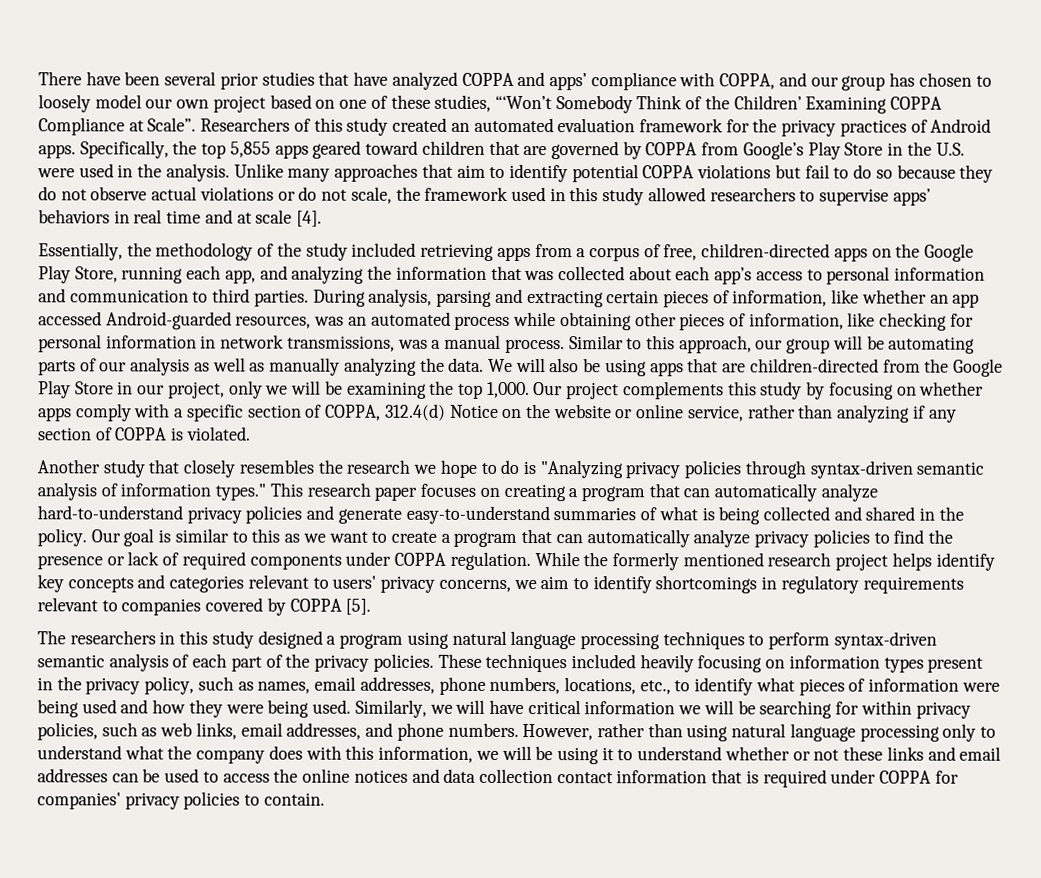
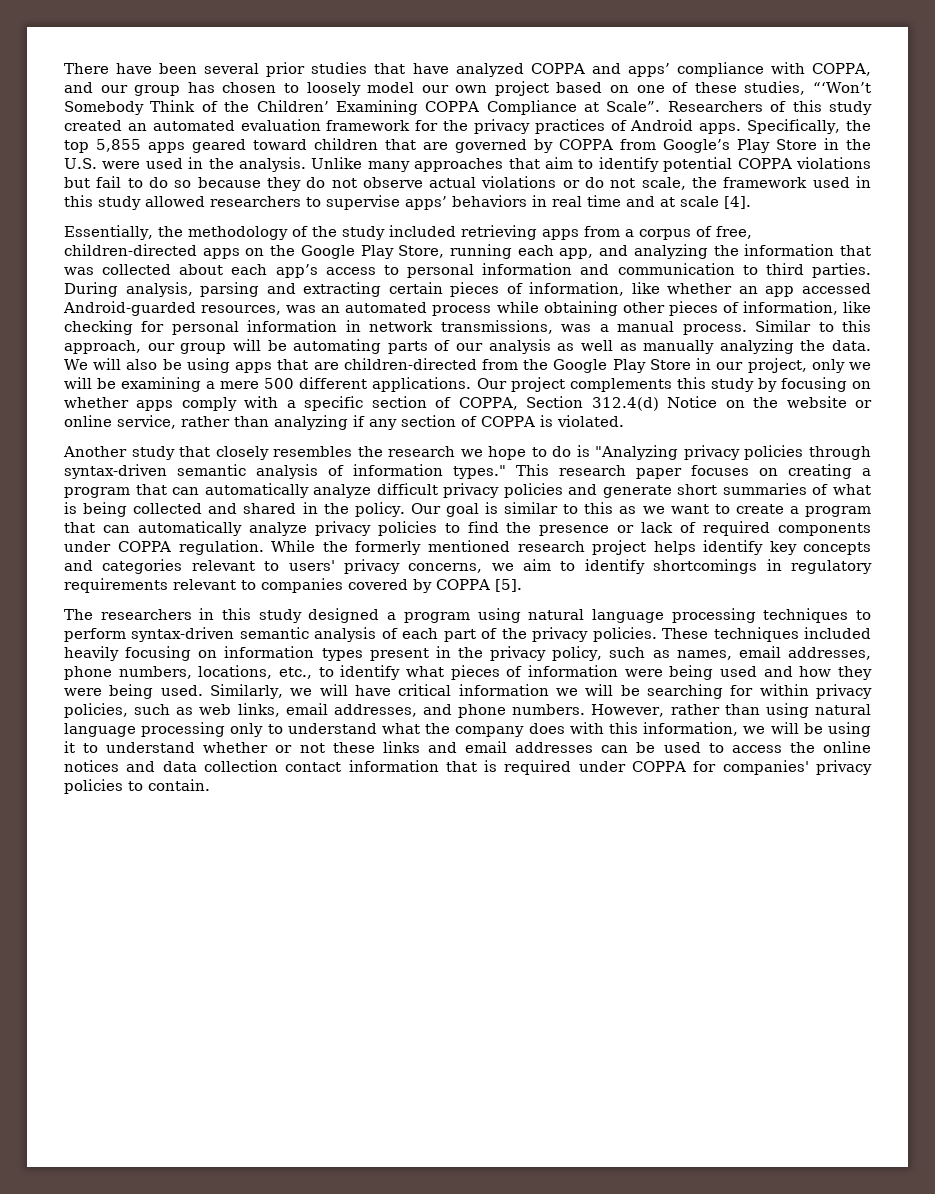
[429,380,530,399] the top 1,000. -> [206,377,472,392] a mere 500 different applications.
(382, 412) none -> [526,396,584,408] Section
[37,505,183,520] hard-to-understand -> [376,483,438,495] difficult
[405,505,550,525] easy-to-understand -> [677,484,718,495] short

